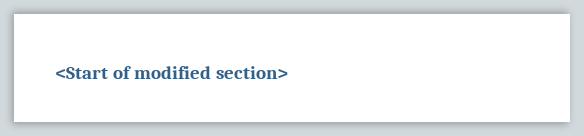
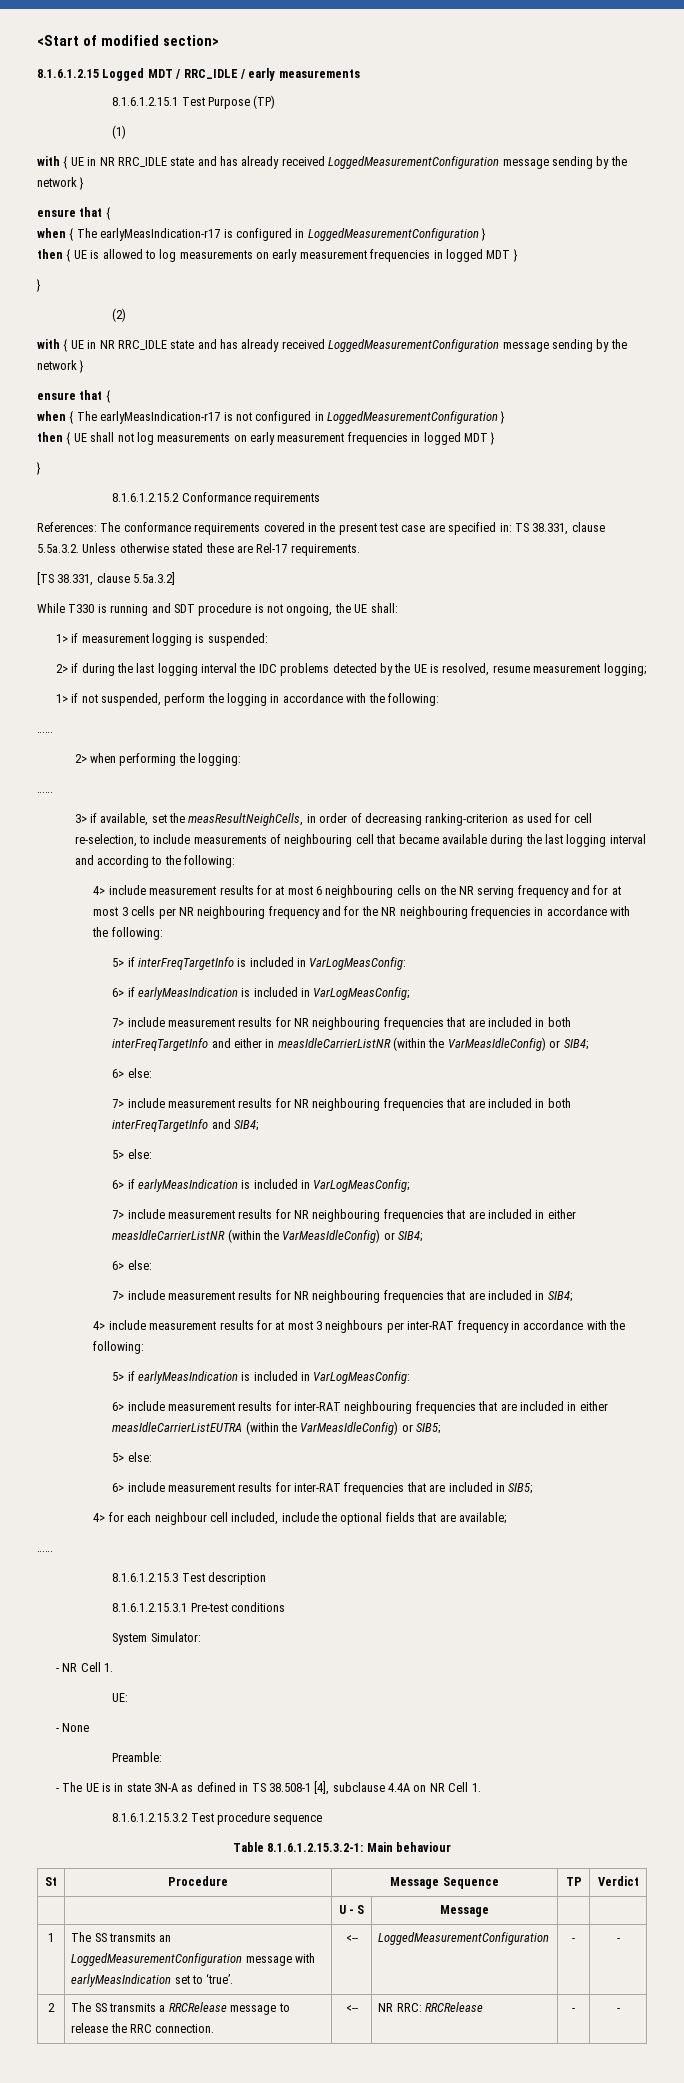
(288, 72) none -> [37,68,360,81] [112,95,276,109] [112,125,127,139] [37,156,627,169] [37,177,85,190] [37,207,110,220] [37,228,486,241] [37,249,518,262] [36,279,41,292] [112,308,127,322] [37,339,627,352] [37,360,85,373] [37,390,110,403] [37,411,506,424] [37,432,496,445] [36,462,41,475] [112,492,320,505] [37,522,605,535] [37,543,360,556] [37,572,176,586] [37,603,398,616] [55,633,268,646] [55,663,646,676] [55,693,439,706] [37,732,53,733] [74,753,242,766] [37,792,53,793] [74,813,592,826] [74,834,646,847] [74,855,236,868] [93,885,621,898] [93,906,631,919] [92,927,163,940] [112,957,407,970] [112,987,410,1000] [112,1017,571,1030] [112,1037,588,1051] [112,1068,152,1078] [112,1098,571,1111] [112,1119,258,1132] [112,1149,152,1159] [112,1179,410,1192] [112,1209,576,1222] [112,1229,423,1243] [112,1260,152,1270] [112,1290,572,1303] [93,1320,626,1333] [93,1341,145,1354] [112,1371,411,1384] [112,1401,608,1414] [112,1421,441,1435] [112,1452,152,1462] [112,1482,533,1495] [93,1512,506,1525] [37,1551,53,1552] [112,1572,266,1585] [112,1602,285,1612] [112,1632,201,1645] [55,1662,113,1672] [112,1693,129,1702] [55,1723,90,1732] [112,1752,163,1762] [55,1781,481,1795] [112,1812,323,1825] [232,1842,452,1852] [45,1877,57,1886] [168,1876,228,1886] [390,1877,499,1889] [565,1877,582,1886] [597,1876,639,1886] [338,1905,365,1914] [440,1905,489,1917] [48,1933,54,1942] [71,1932,172,1942] [71,1953,316,1966] [71,1973,234,1987] [345,1935,358,1942] [378,1932,550,1945] [572,1938,575,1942] [616,1938,620,1942] [48,2003,55,2012] [71,2002,290,2015] [71,2023,215,2033] [345,2005,358,2012] [378,2002,484,2012] [572,2008,575,2012] [616,2008,620,2012] // 8.1.6.1.2.15 Logged MDT / RRC_IDLE / early measurements // 8.1.6.1.2.15.1 Test Purpose (TP) // (1) // with { UE in NR RRC_IDLE state and has already received LoggedMeasurementConfiguration message sending by the network } // ensure that { // when { The earlyMeasIndication-r17 is configured in LoggedMeasurementConfiguration } // then { UE is allowed to log measurements on early measurement frequencies in logged MDT } // } // (2) // with { UE in NR RRC_IDLE state and has already received LoggedMeasurementConfiguration message sending by the network } // ensure that { // when { The earlyMeasIndication-r17 is not configured in LoggedMeasurementConfiguration } // then { UE shall not log measurements on early measurement frequencies in logged MDT } // } // 8.1.6.1.2.15.2 Conformance requirements // References: The conformance requirements covered in the present test case are specified in: TS 38.331, clause 5.5a.3.2. Unless otherwise stated these are Rel-17 requirements. // [TS 38.331, clause 5.5a.3.2] // While T330 is running and SDT procedure is not ongoing, the UE shall: // 1> if measurement logging is suspended: // 2> if during the last logging interval the IDC problems detected by the UE is resolved, resume measurement logging; // 1> if not suspended, perform the logging in accordance with the following: // …… // 2> when performing the logging: // …… // 3> if available, set the measResultNeighCells, in order of decreasing ranking-criterion as used for cell re-selection, to include measurements of neighbouring cell that became available during the last logging interval and according to the following: // 4> include measurement results for at most 6 neighbouring cells on the NR serving frequency and for at most 3 cells per NR neighbouring frequency and for the NR neighbouring frequencies in accordance with the following: // 5> if interFreqTargetInfo is included in VarLogMeasConfig: // 6> if earlyMeasIndication is included in VarLogMeasConfig; // 7> include measurement results for NR neighbouring frequencies that are included in both interFreqTargetInfo and either in measIdleCarrierListNR (within the VarMeasIdleConfig) or SIB4; // 6> else: // 7> include measurement results for NR neighbouring frequencies that are included in both interFreqTargetInfo and SIB4; // 5> else: // 6> if earlyMeasIndication is included in VarLogMeasConfig; // 7> include measurement results for NR neighbouring frequencies that are included in either measIdleCarrierListNR (within the VarMeasIdleConfig) or SIB4; // 6> else: // 7> include measurement results for NR neighbouring frequencies that are included in SIB4; // 4> include measurement results for at most 3 neighbours per inter-RAT frequency in accordance with the following: // 5> if earlyMeasIndication is included in VarLogMeasConfig: // 6> include measurement results for inter-RAT neighbouring frequencies that are included in either measIdleCarrierListEUTRA (within the VarMeasIdleConfig) or SIB5; // 5> else: // 6> include measurement results for inter-RAT frequencies that are included in SIB5; // 4> for each neighbour cell included, include the optional fields that are available; // …… // 8.1.6.1.2.15.3 Test description // 8.1.6.1.2.15.3.1 Pre-test conditions // System Simulator: // - NR Cell 1. // UE: // - None // Preamble: // - The UE is in state 3N-A as defined in TS 38.508-1 [4], subclause 4.4A on NR Cell 1. // 8.1.6.1.2.15.3.2 Test procedure sequence // Table 8.1.6.1.2.15.3.2-1: Main behaviour // St | Procedure | Message Sequence | TP | Verdict // | | U - S | Message | | // 1 | The SS transmits an LoggedMeasurementConfiguration message with earlyMeasIndication set to ‘true’. | <-- | LoggedMeasurementConfiguration | - | - // 2 | The SS transmits a RRCRelease message to release the RRC connection. | <-- | NR RRC: RRCRelease | - | -

